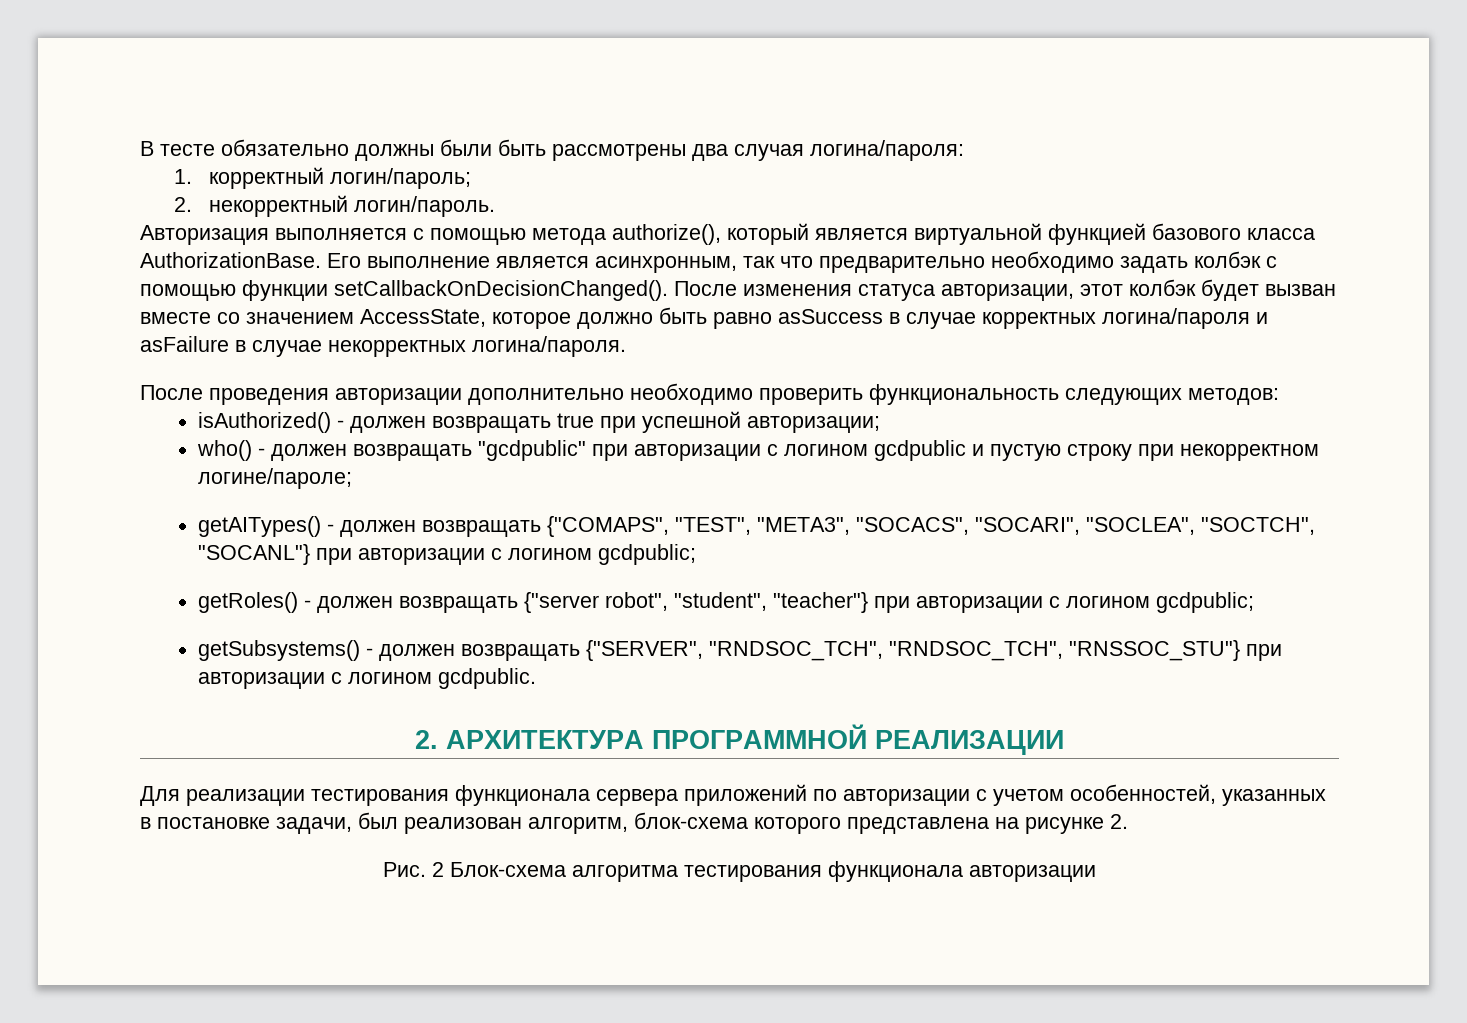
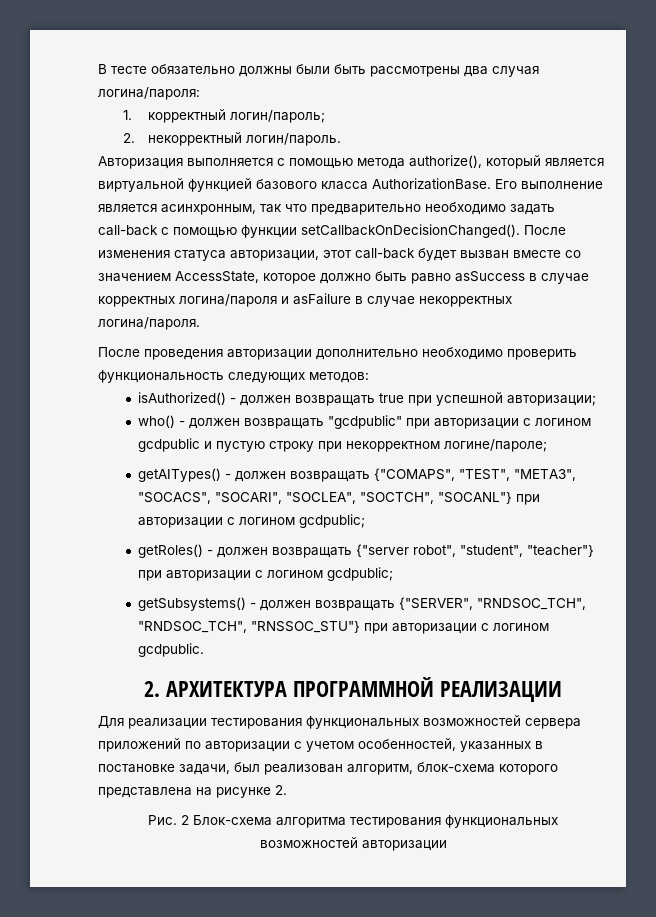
[1194,251,1261,268] колбэк -> [98,225,158,236] call-back
[1129,279,1196,296] колбэк -> [355,248,415,259] call-back
[455,785,590,806] функционала -> [306,715,521,729] функциональных возможностей
[828,861,963,882] функционала -> [445,815,558,828] [259,837,358,848] функциональных возможностей

